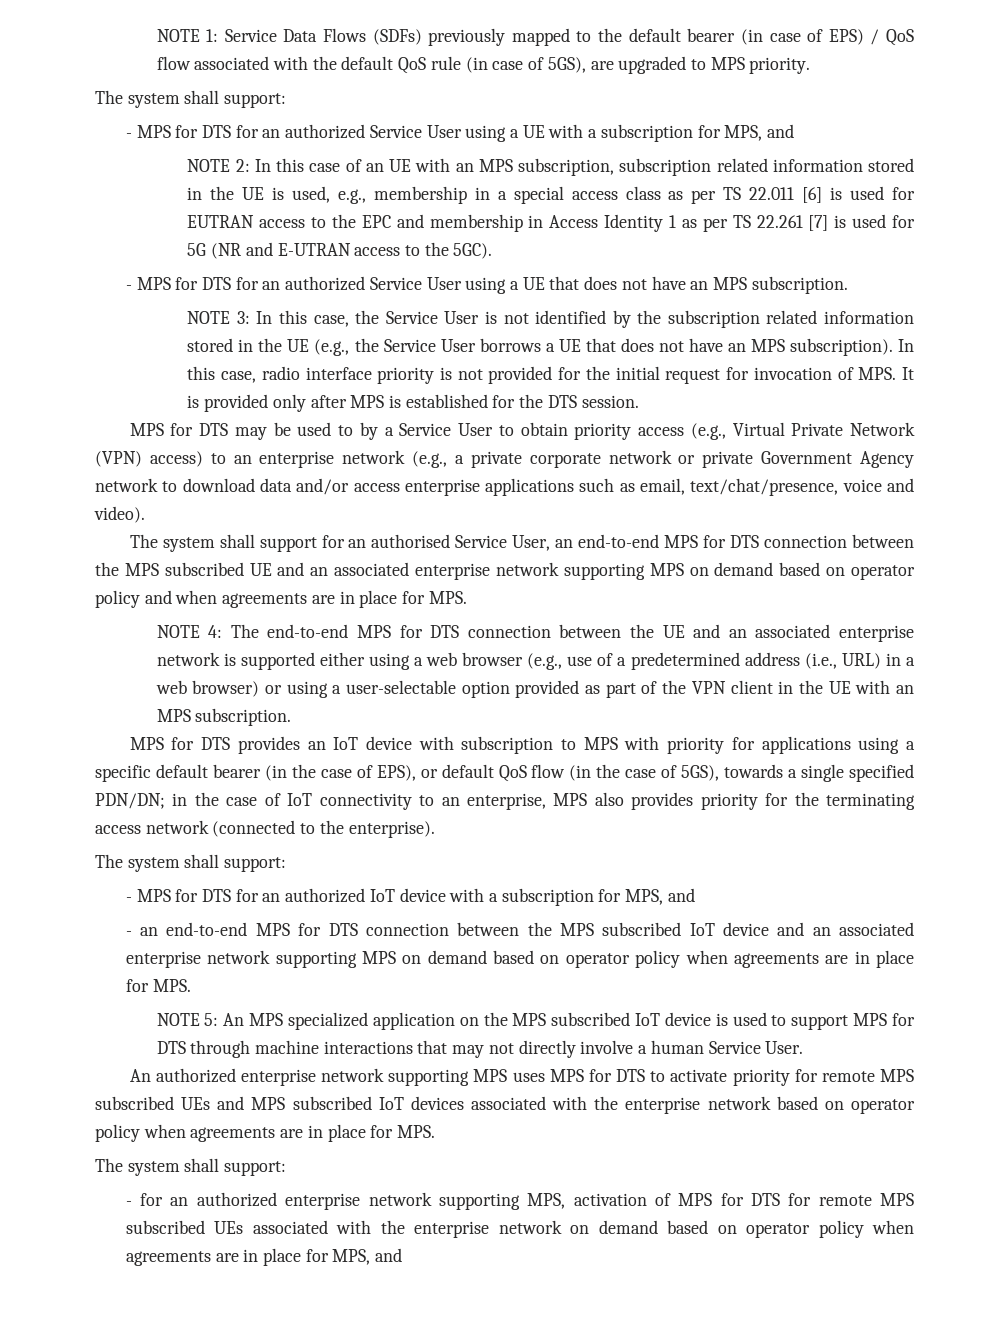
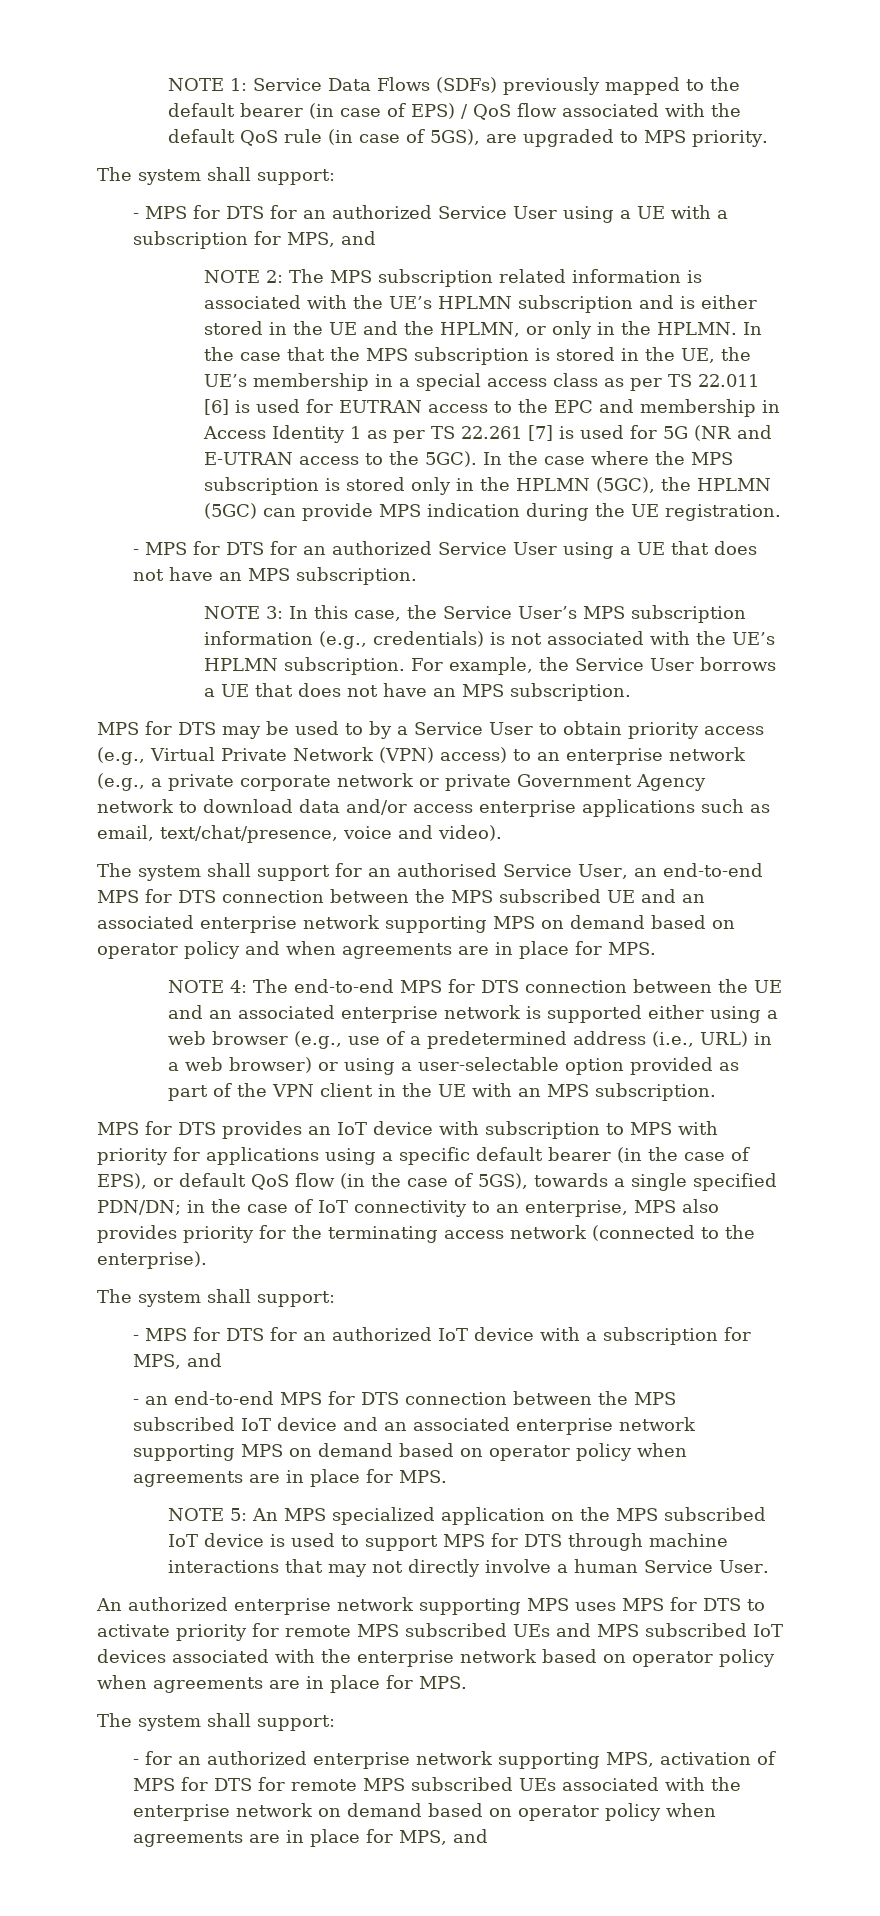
[254,158,915,176] [187,186,366,204] In this case of an UE with an MPS subscription, subscription related information stored in the UE is used, e.g., -> [289,269,703,287] [204,295,758,313] [204,321,763,339] [204,347,752,365] [204,374,248,387] The MPS subscription related information is associated with the UE’s HPLMN subscription and is either stored in the UE and the HPLMN, or only in the HPLMN. In the case that the MPS subscription is stored in the UE, the UE’s
(493, 251) none -> [483,451,734,465] [204,477,772,495] [204,503,782,521] In the case where the MPS subscription is stored only in the HPLMN (5GC), the HPLMN (5GC) can provide MPS indication during the UE registration.
[444,310,915,328] [187,338,350,356] User is not identified by the subscription related information stored in the UE (e.g., -> [518,605,747,623] [204,631,776,649] [204,657,534,675] User’s MPS subscription information (e.g., credentials) is not associated with the UE’s HPLMN subscription. For example,
[789,338,915,356] [187,366,914,384] [187,394,639,412] subscription). In this case, radio interface priority is not provided for the initial request for invocation of MPS. It is provided only after MPS is established for the DTS session. -> [510,683,632,701] subscription.

